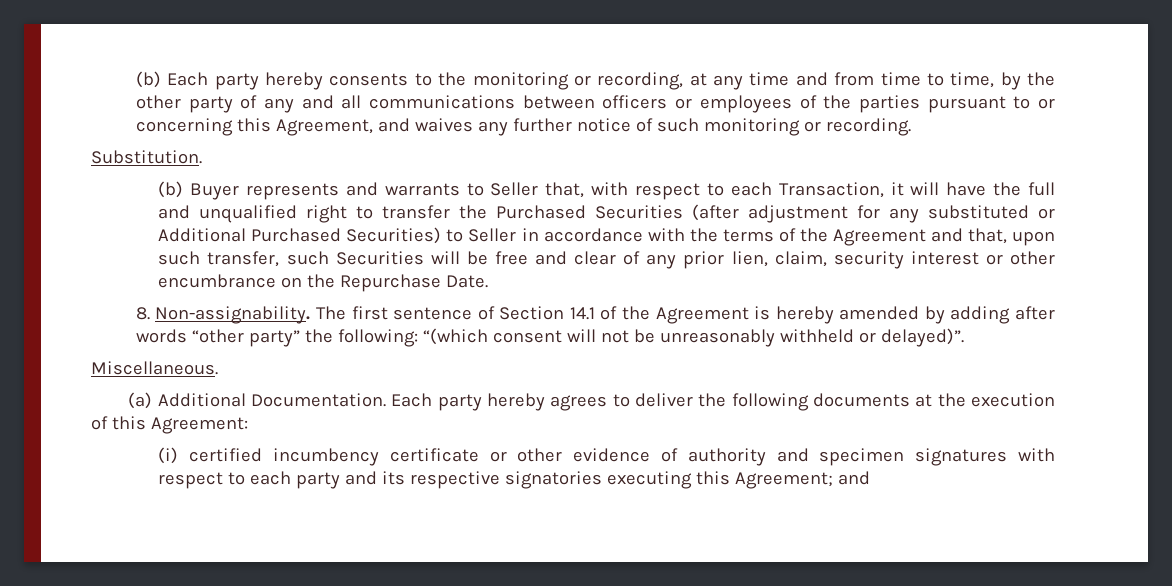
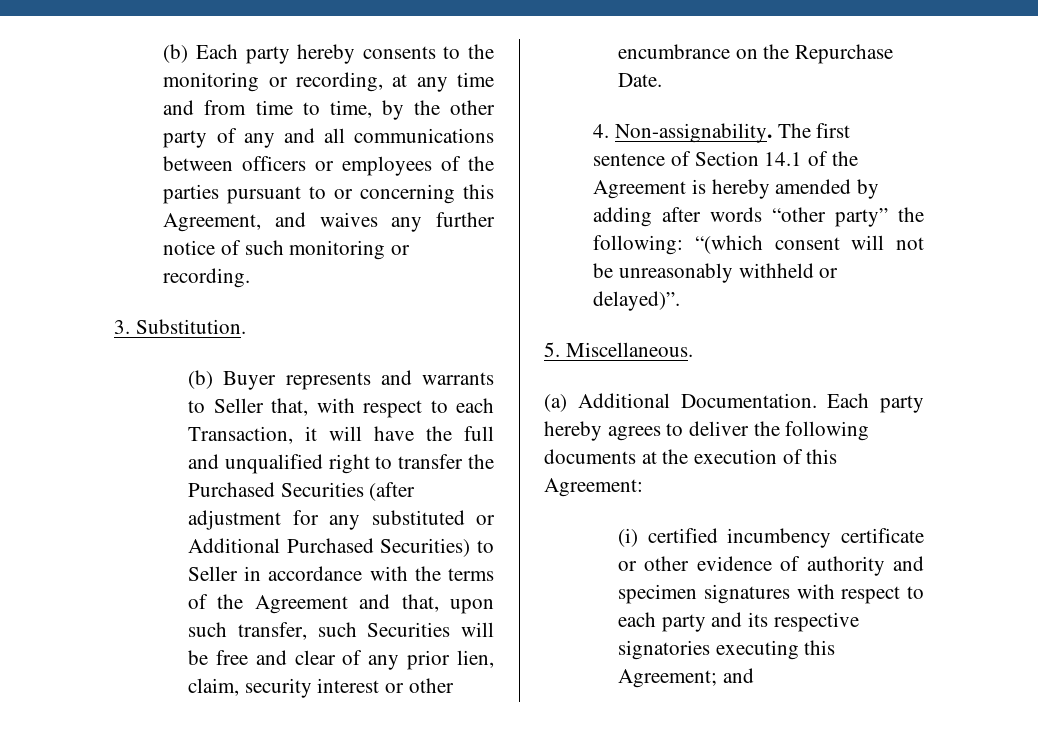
(911, 127) none -> [114,320,130,334] 3.
[135,307,150,320] 8. -> [593,124,610,138] 4.
(964, 337) none -> [544,342,560,357] 5.

